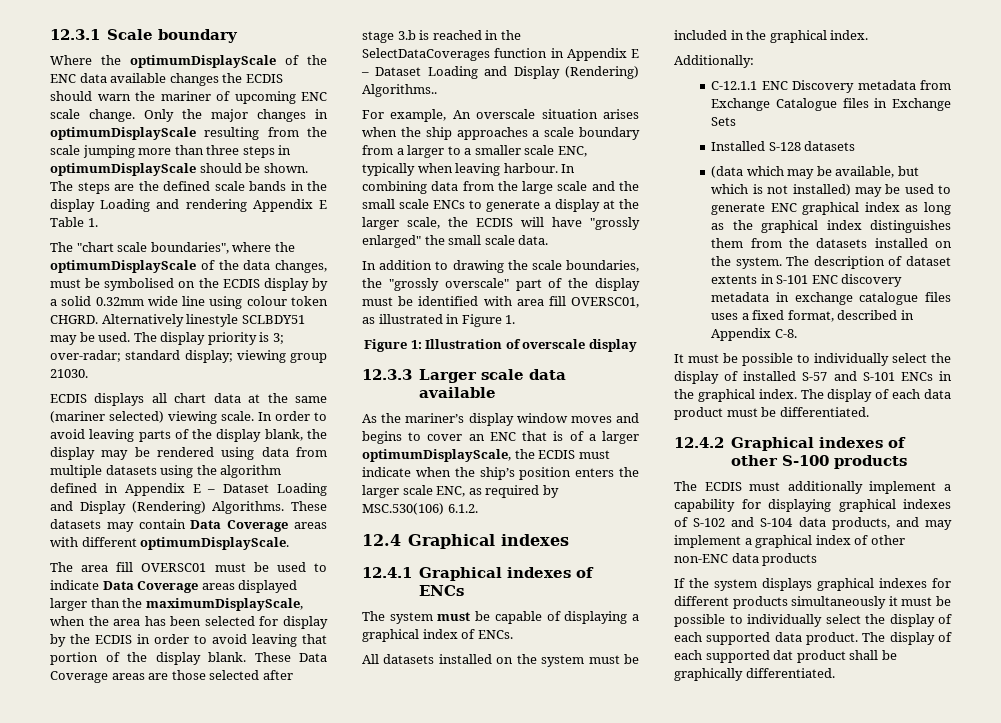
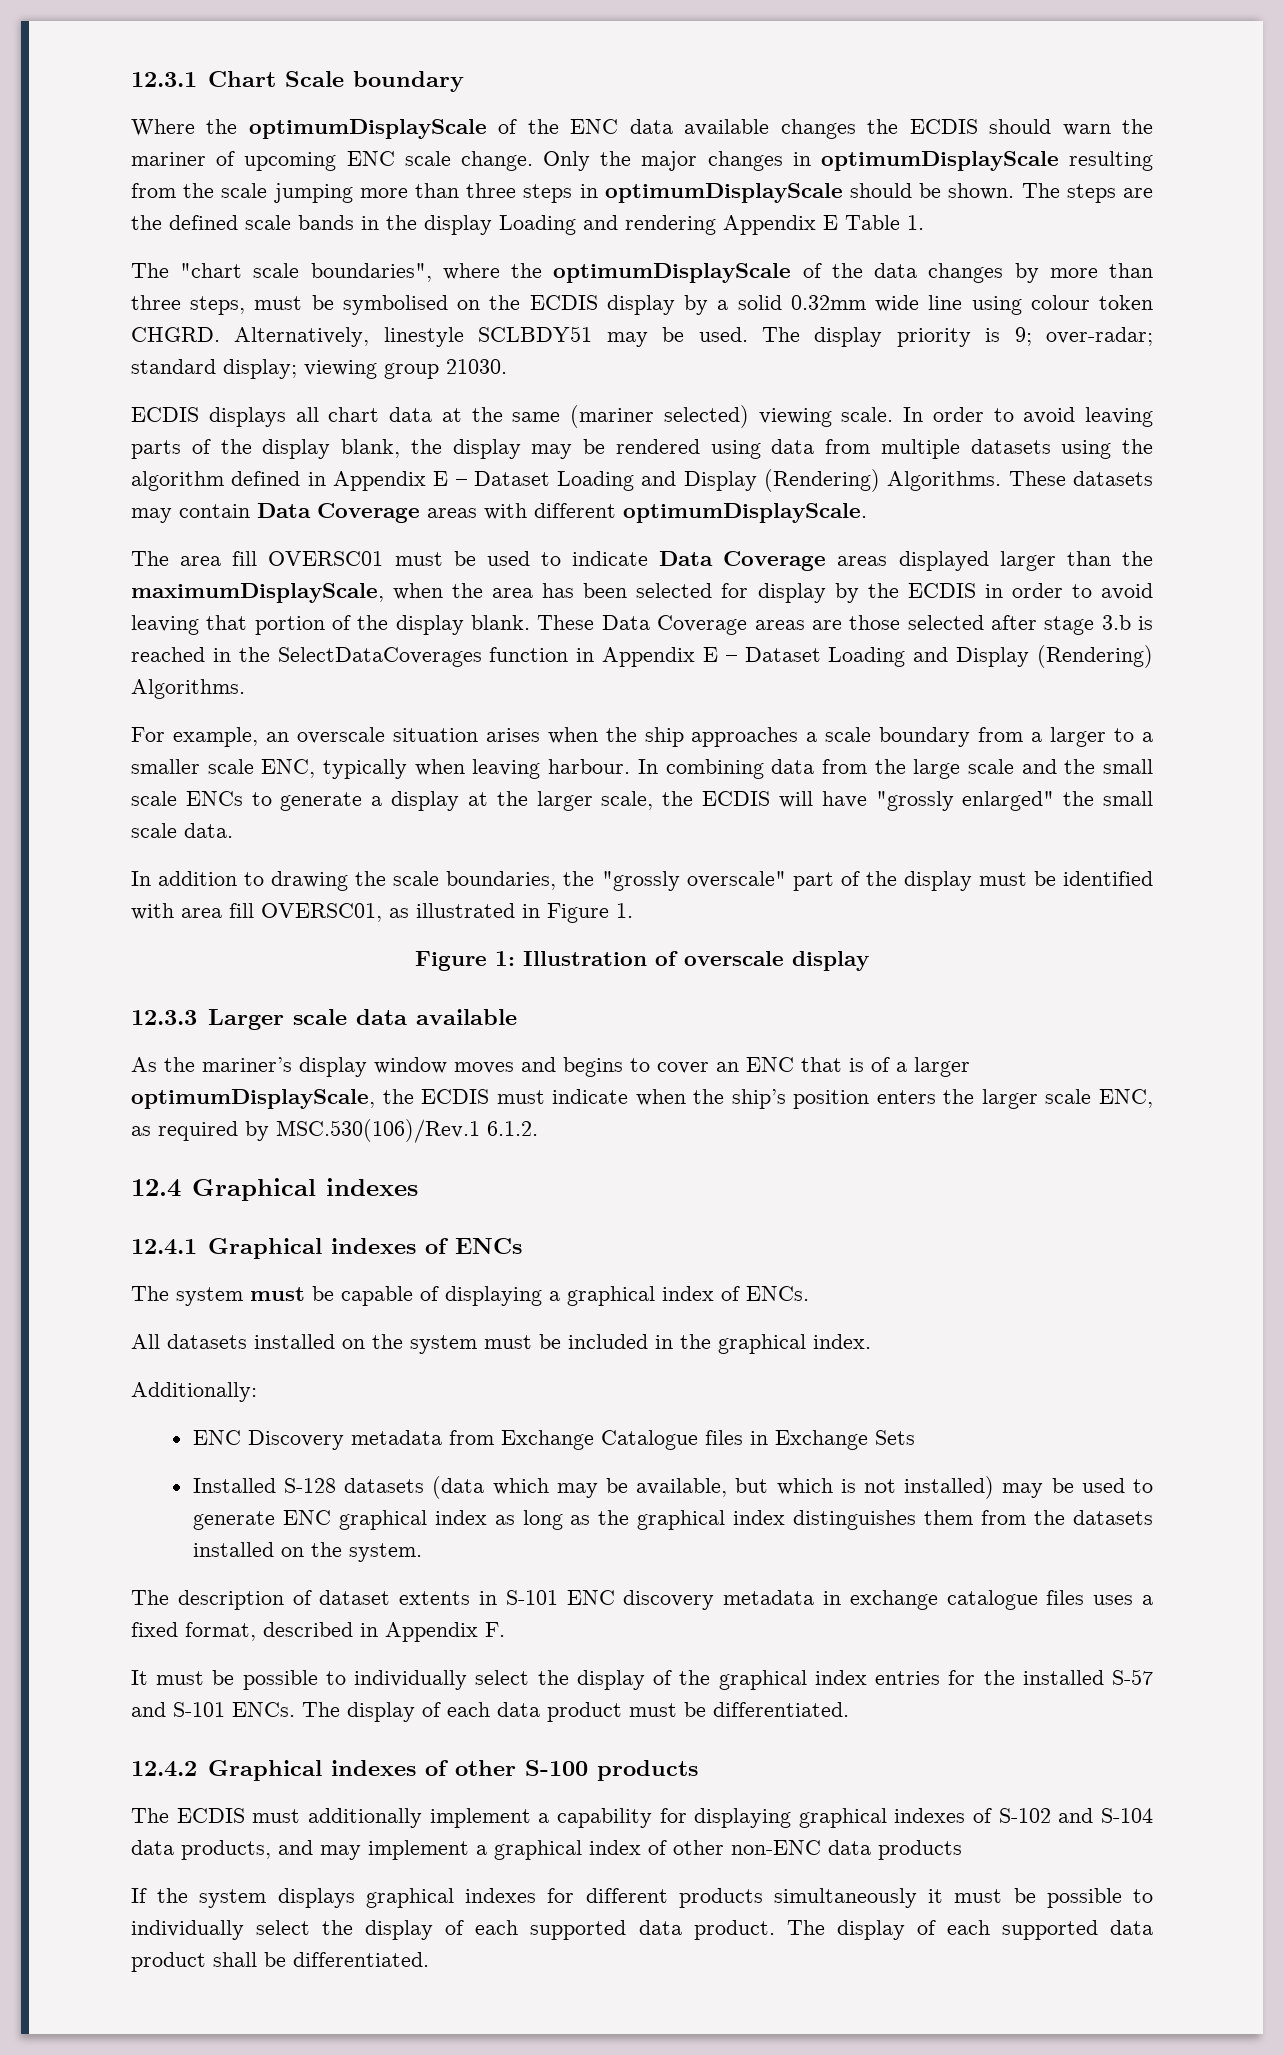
(100, 34) none -> [207,71,276,87] Chart
[275,260,327,273] changes, -> [928,263,1154,283] [131,295,246,315] changes by more than three steps,
[101,314,184,327] Alternatively -> [234,327,370,347] Alternatively,
[272,333,284,344] 3; -> [1014,327,1032,346] 9;
[362,84,437,97] Algorithms.. -> [131,679,245,699] Algorithms.
[452,110,471,119] An -> [265,732,289,742] an
[362,503,444,515] MSC.530(106) -> [276,1119,480,1143] MSC.530(106)/Rev.1
[711,81,758,90] C-12.1.1 -> (257, 1392) none
(856, 146) // -> (425, 1485) none
(782, 263) none -> (422, 1552) //
[774,329,797,338] C-8. -> [485,1622,505,1637] F.
[743,371,952,381] [674,389,797,402] installed S-57 and S-101 ENCs in the graphical index. -> [679,1669,1154,1690] [131,1702,295,1717] the graphical index entries for the installed S-57 and S-101 ENCs.
[773,650,794,660] dat -> [1110,1920,1153,1935] data
[674,668,743,681] graphically -> (286, 1959) none

